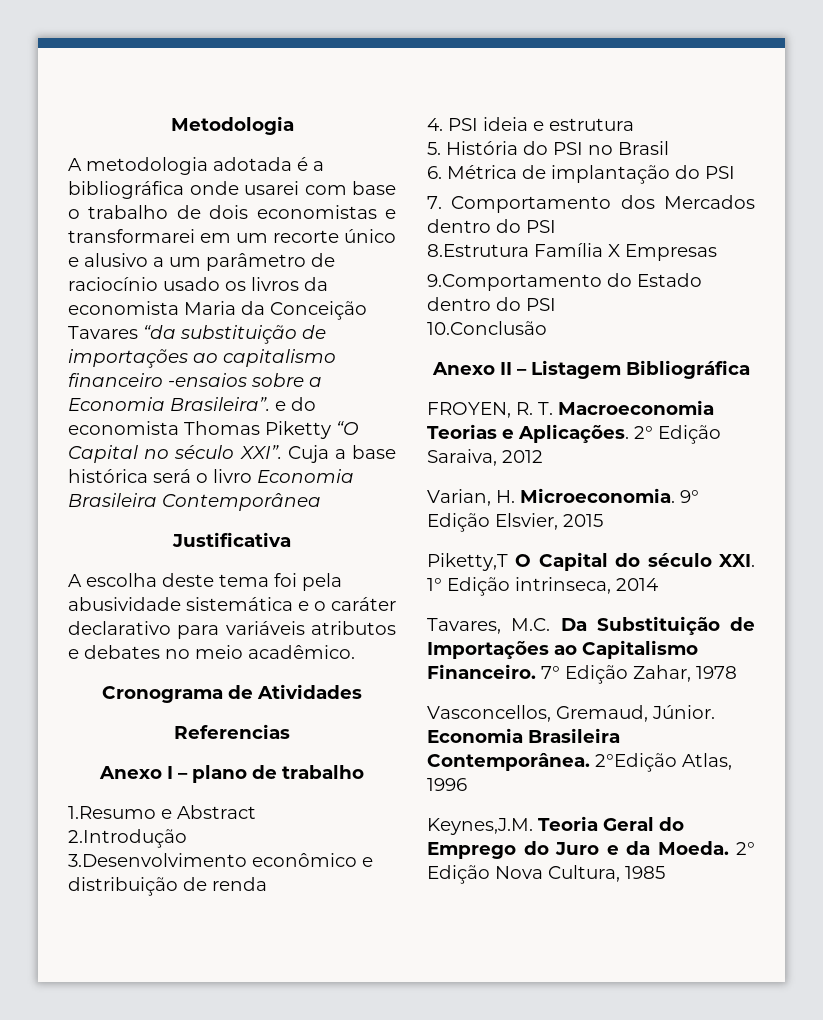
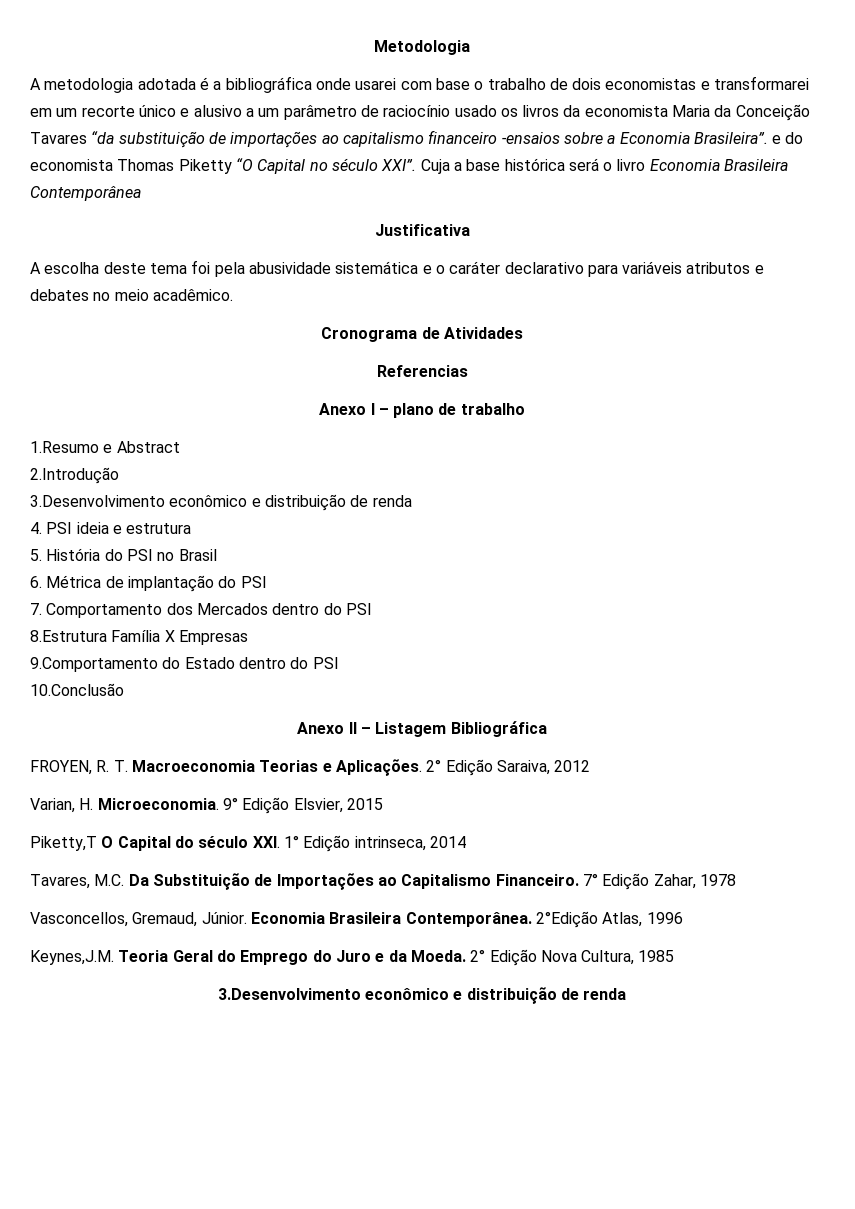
(665, 872) none -> [217,987,627,1004] // 3.Desenvolvimento econômico e distribuição de renda

